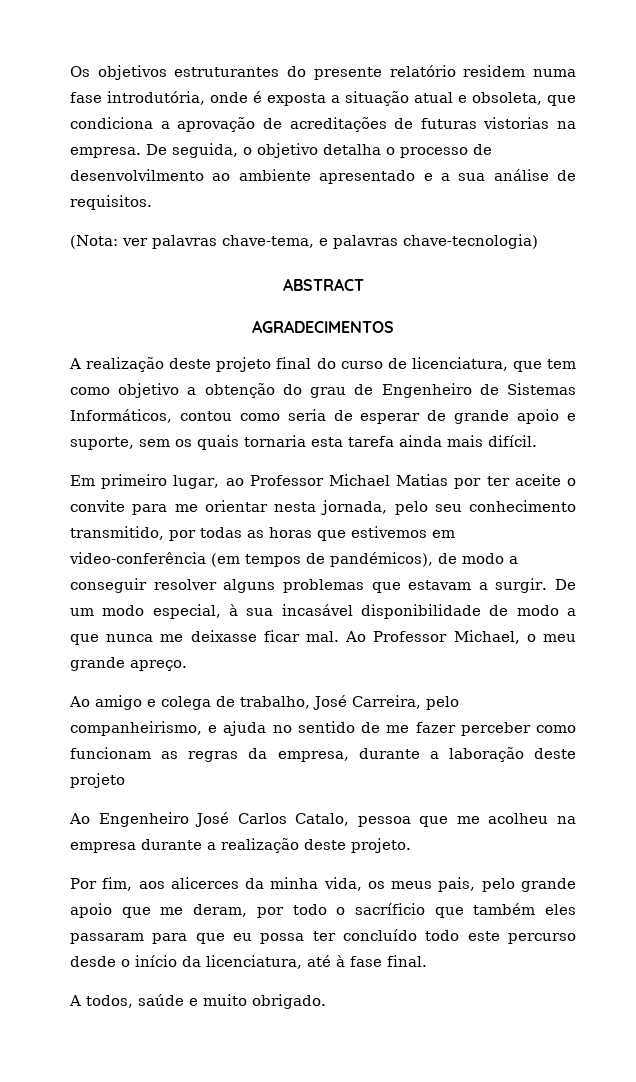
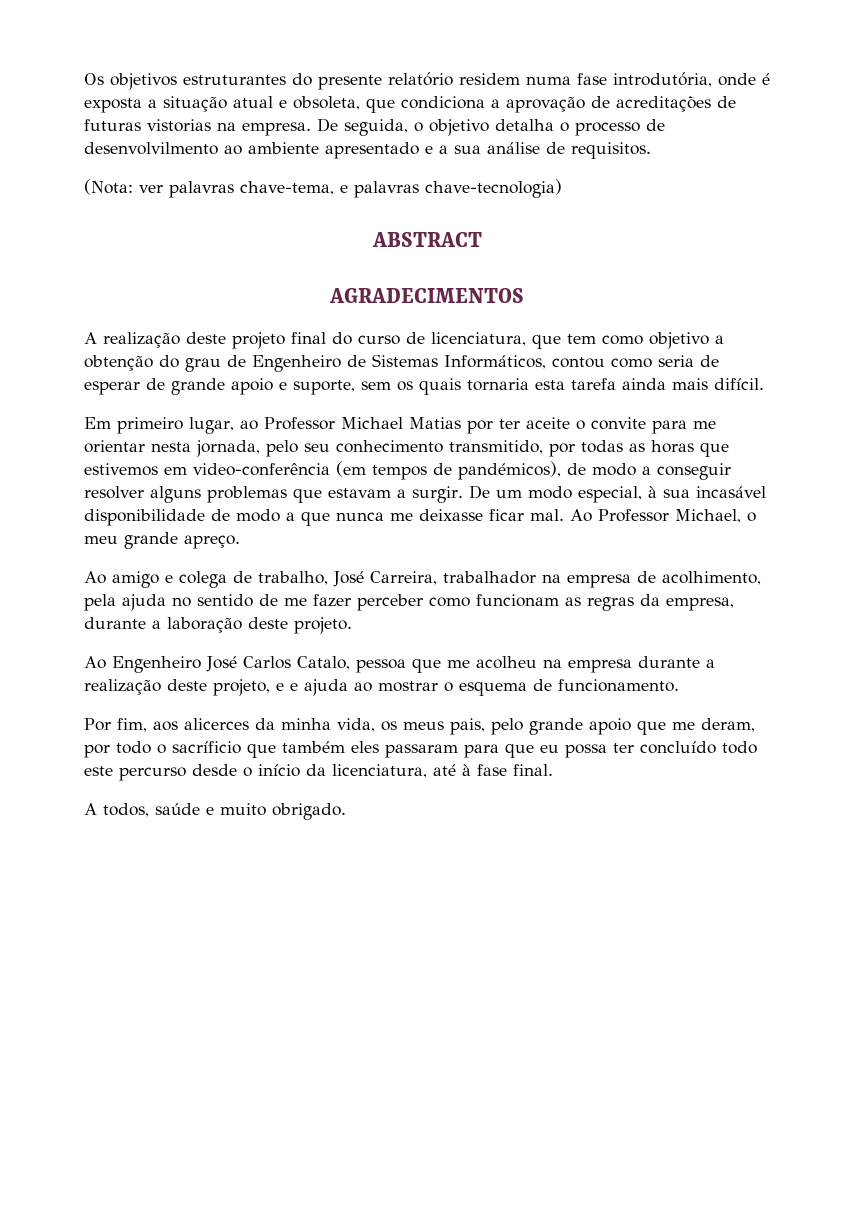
[426,696,459,710] [70,721,218,736] pelo companheirismo, e -> [443,571,761,588] [84,594,116,611] trabalhador na empresa de acolhimento, pela
[70,773,125,788] projeto -> [294,617,352,634] projeto.
[351,838,411,853] projeto. -> [213,679,679,696] projeto, e e ajuda ao mostrar o esquema de funcionamento.

